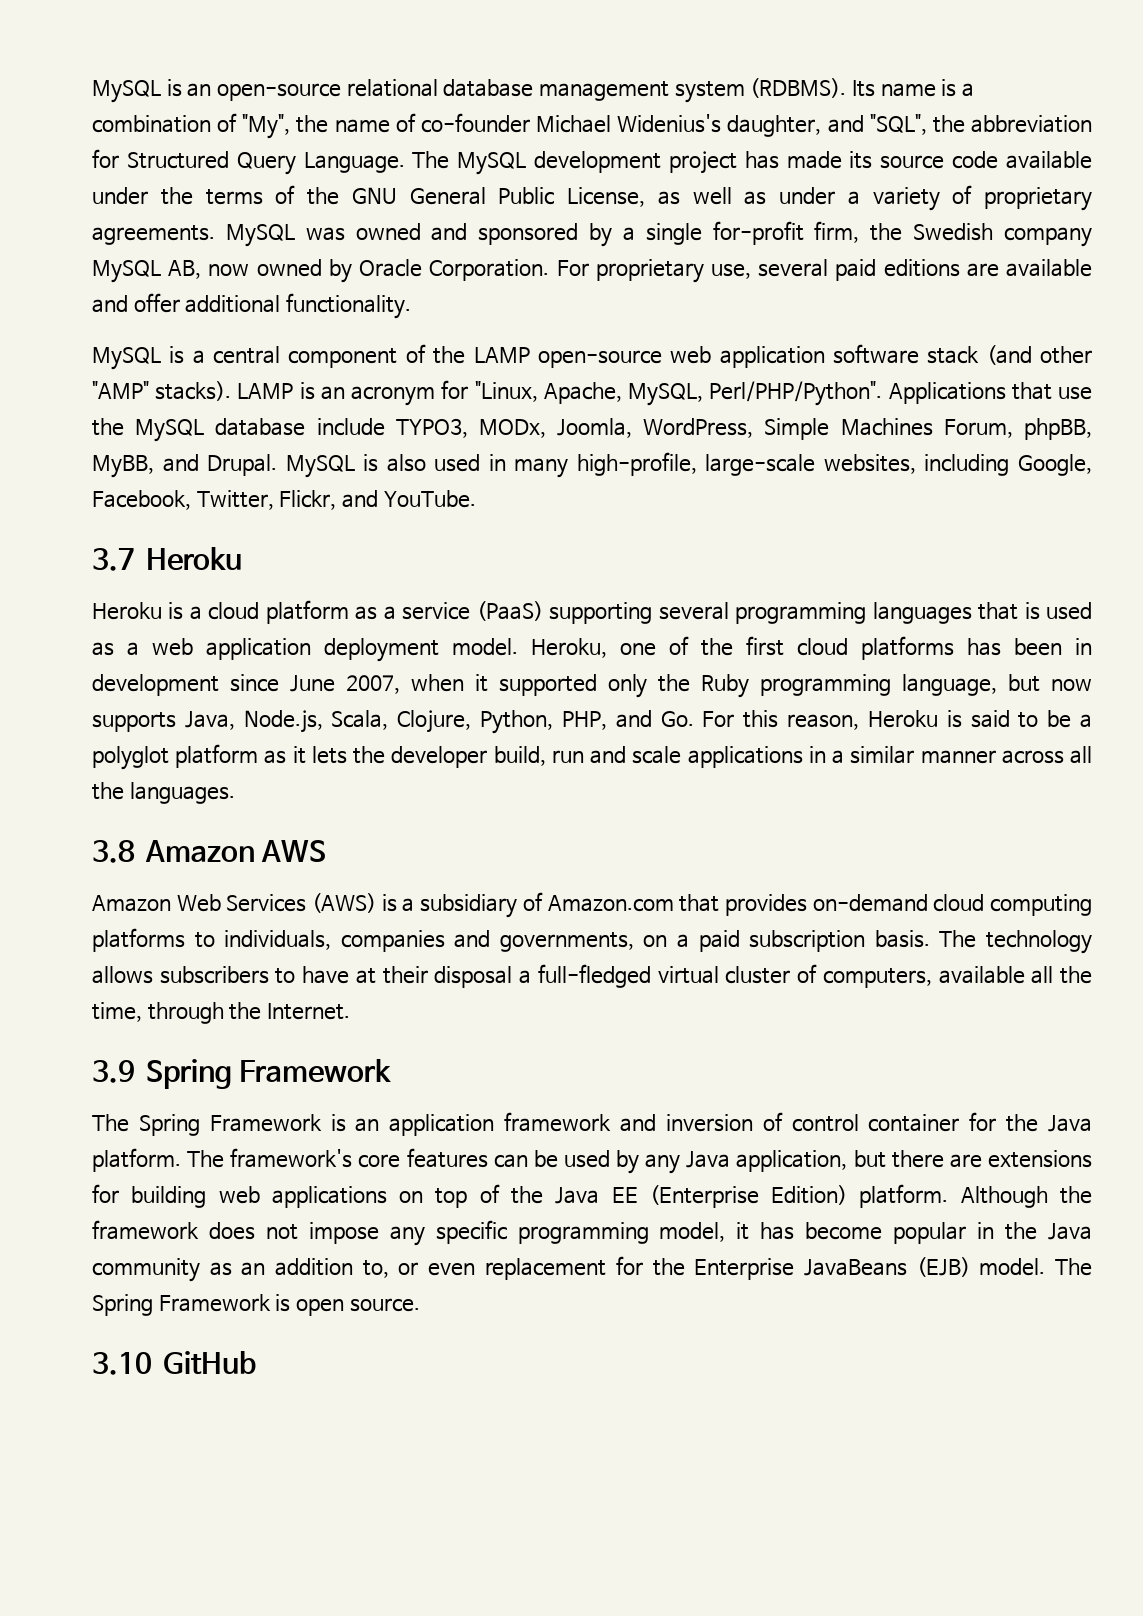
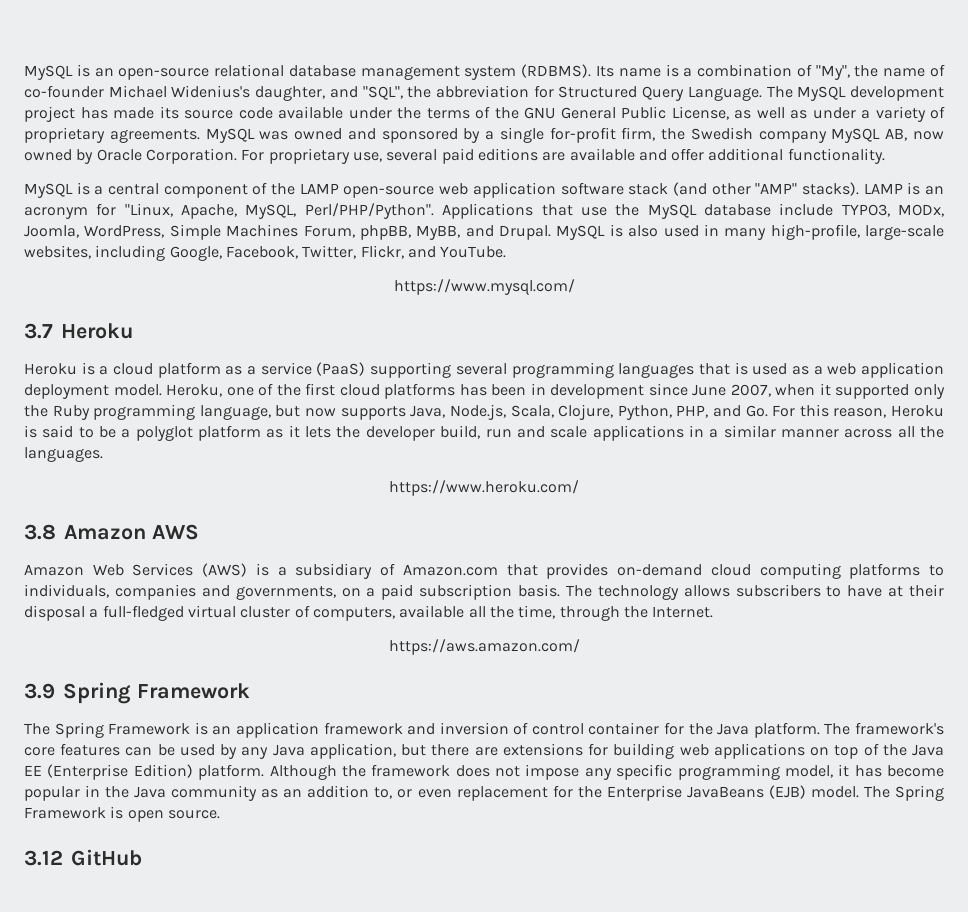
(476, 499) none -> [393,279,575,295] // https://www.mysql.com/
(235, 793) none -> [389,480,579,496] // https://www.heroku.com/
(350, 1011) none -> [388,639,580,655] // https://aws.amazon.com/
[92,1352,152,1375] 3.10 -> [24,850,63,866] 3.12

